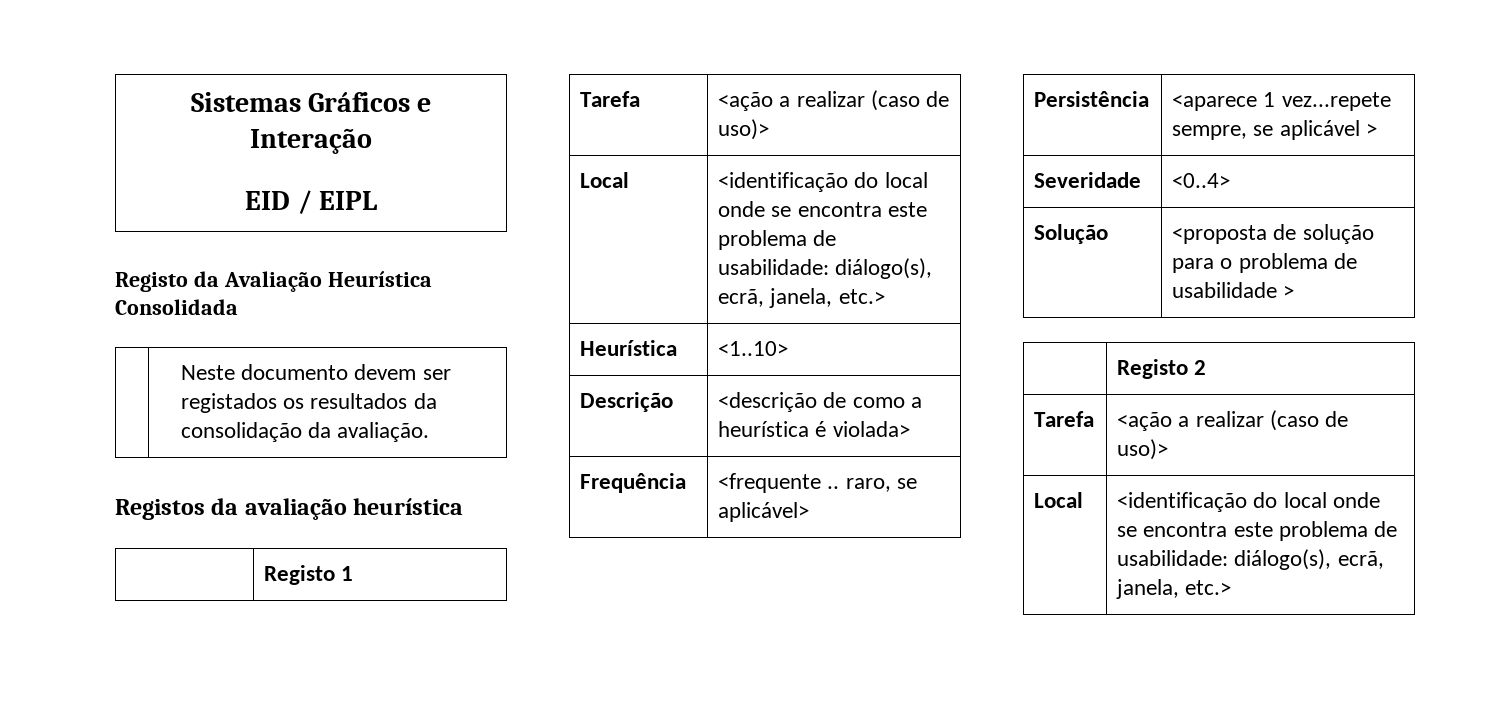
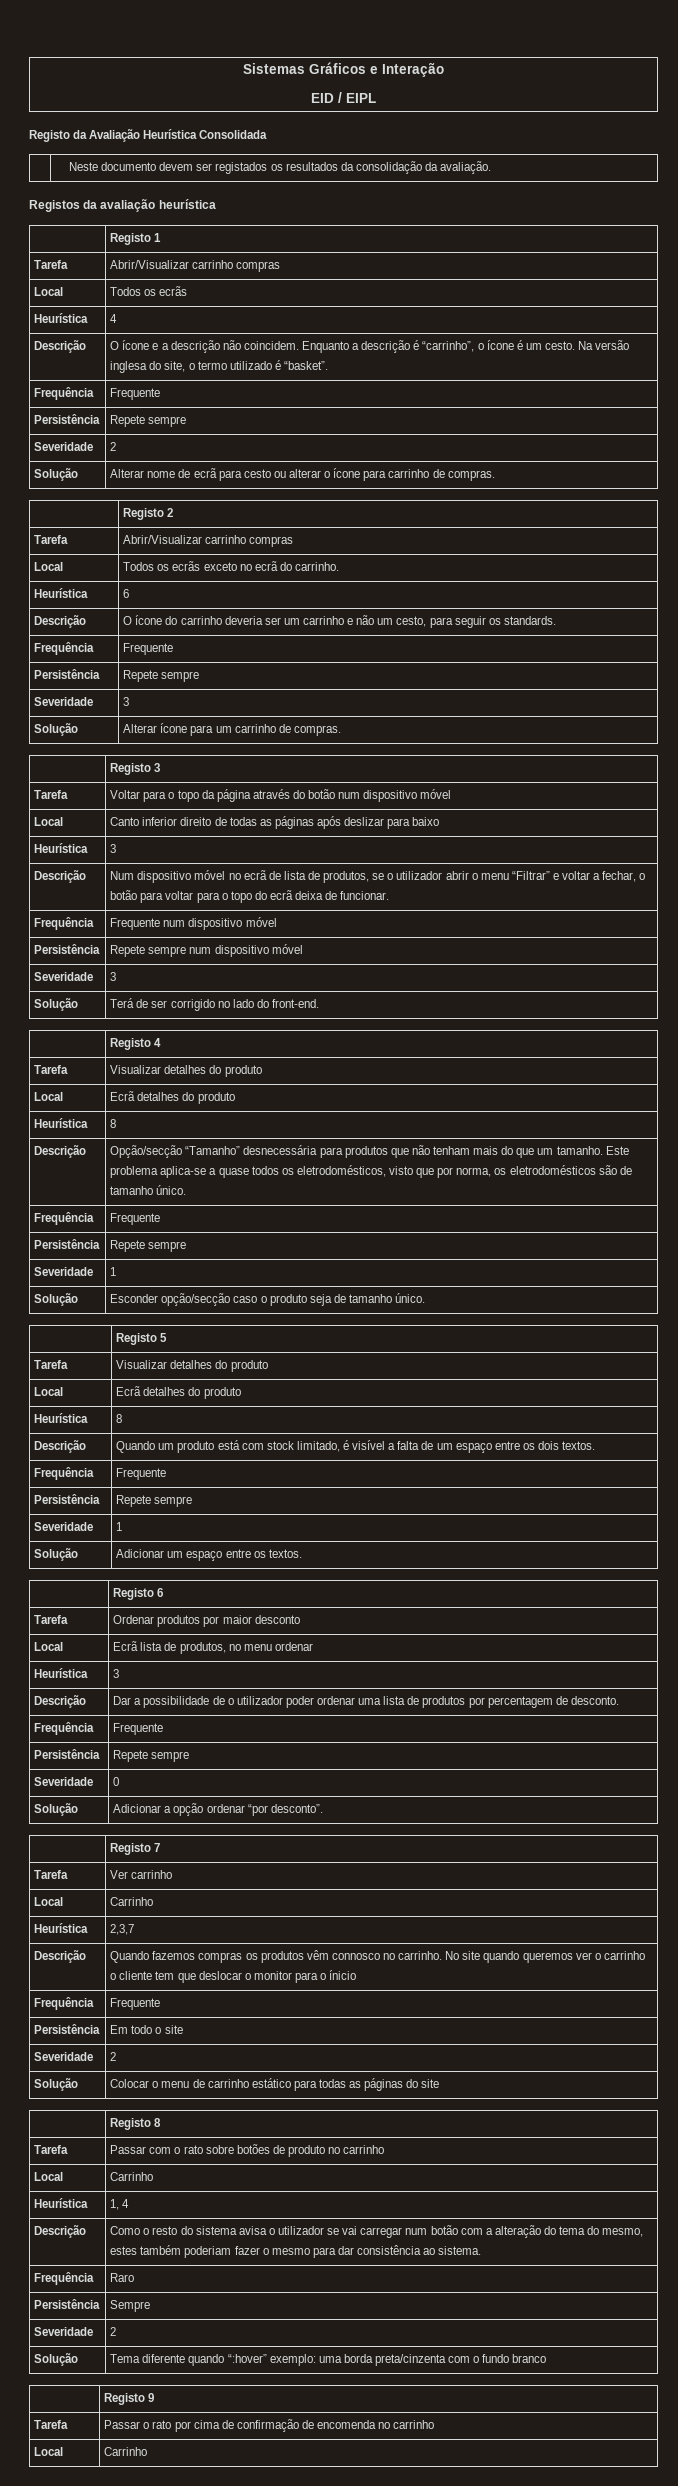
[718,90,949,111] [718,119,770,140] [580,172,630,188] [718,172,928,192] [718,201,927,217] [718,230,837,250] [718,258,933,279] [718,288,885,308] [580,340,678,356] [718,341,789,356] [580,392,674,412] [718,392,922,412] [718,421,910,437] [580,473,687,493] [718,473,917,493] [718,502,810,522] [1034,91,1150,107] [1172,92,1391,111] [1172,120,1377,140] [1034,172,1142,188] [1172,173,1231,188] [1034,224,1109,244] [1172,224,1374,244] [1172,253,1357,273] [1172,282,1295,298] [1117,359,1207,379] [1034,411,1095,427] [1117,410,1348,431] [1117,439,1169,460] [1034,492,1084,508] [1117,492,1380,512] [1117,521,1397,541] [1117,549,1384,570] [1116,579,1232,599] <ação a realizar (caso de uso)> // Local | <identificação do local onde se encontra este problema de usabilidade: diálogo(s), ecrã, janela, etc.> // Heurística | <1..10> // Descrição | <descrição de como a heurística é violada> // Frequência | <frequente .. raro, se aplicável> // Persistência | <aparece 1 vez...repete sempre, se aplicável > // Severidade | <0..4> // Solução | <proposta de solução para o problema de usabilidade > // | Registo 2 // Tarefa | <ação a realizar (caso de uso)> // Local | <identificação do local onde se encontra este problema de usabilidade: diálogo(s), ecrã, janela, etc.> -> [110,260,281,272] [34,287,64,296] [110,286,188,296] [34,313,89,323] [110,314,118,323] [34,340,87,353] [110,340,630,353] [110,360,329,373] [34,387,95,400] [110,388,161,400] [34,414,101,424] [110,415,187,427] [34,442,94,451] [110,442,117,451] [34,468,79,481] [110,468,495,481] [123,508,174,520] [34,535,69,544] [123,535,294,547] [34,562,64,571] [123,561,340,571] [34,588,89,598] [123,589,130,598] [34,615,87,628] [123,615,556,628] [34,642,95,655] [123,643,174,655] [34,669,101,679] [123,670,200,682] [34,697,94,706] [123,697,130,706] [34,723,79,736] [123,723,341,736] [110,763,161,775] [34,790,69,799] [110,789,452,802] [34,817,64,826] [110,816,440,829] [34,843,89,853] [110,844,117,853] [34,870,87,883] [110,870,646,883] [110,890,390,903] [34,917,95,930] [110,917,277,930] [34,944,101,954] [110,944,303,957] [34,972,94,981] [110,972,117,981] [34,998,79,1011] [110,998,320,1011] [110,1038,162,1050] [34,1065,69,1074] [110,1065,262,1077] [34,1092,64,1101] [110,1091,235,1104] [34,1118,89,1128] [110,1119,117,1128] [34,1145,87,1158] [110,1145,629,1158] [110,1165,632,1178] [110,1185,187,1195] [34,1212,95,1225] [110,1213,161,1225] [34,1239,101,1249] [110,1240,187,1252] [34,1267,94,1276] [110,1267,117,1276] [34,1293,79,1306] [110,1293,426,1306] [116,1333,168,1345] [34,1360,69,1369] [116,1360,268,1372] [34,1387,64,1396] [116,1386,241,1399] [34,1413,89,1423] [116,1414,123,1423] [34,1440,87,1453] [116,1440,596,1453] [34,1467,95,1480] [116,1468,167,1480] [34,1494,101,1504] [116,1495,193,1507] [34,1522,94,1531] [116,1522,123,1531] [34,1548,79,1561] [116,1549,302,1561] [113,1588,164,1600] [34,1615,69,1624] [113,1615,300,1627] [34,1642,64,1651] [113,1641,313,1654] [34,1668,89,1678] [113,1669,120,1678] [34,1695,87,1708] [113,1696,619,1708] [34,1722,95,1735] [113,1723,164,1735] [34,1749,101,1759] [113,1750,190,1762] [34,1777,94,1786] [113,1777,120,1786] [34,1803,79,1816] [113,1803,323,1816] [110,1843,161,1855] [34,1870,69,1879] [110,1870,173,1879] [34,1897,64,1906] [110,1897,154,1906] [34,1923,89,1933] [110,1924,135,1935] [34,1950,87,1963] [110,1950,645,1963] [110,1970,357,1983] [34,1997,95,2010] [110,1998,161,2010] [34,2024,101,2034] [110,2025,183,2034] [34,2052,94,2061] [110,2052,117,2061] [34,2078,79,2091] [110,2078,440,2091] [110,2118,162,2130] [34,2145,69,2154] [110,2144,385,2157] [34,2172,64,2181] [110,2172,154,2181] [34,2198,89,2208] [110,2199,130,2210] [34,2225,87,2238] [110,2225,644,2238] [110,2245,482,2258] [34,2272,95,2285] [110,2273,135,2282] [34,2299,101,2309] [110,2300,151,2312] [34,2327,94,2336] [110,2327,117,2336] [34,2353,79,2366] [110,2354,547,2366] [104,2393,155,2405] [34,2420,69,2429] [104,2419,435,2432] [34,2447,64,2456] [104,2447,148,2456] Abrir/Visualizar carrinho compras // Local | Todos os ecrãs // Heurística | 4 // Descrição | O ícone e a descrição não coincidem. Enquanto a descrição é “carrinho”, o ícone é um cesto. Na versão inglesa do site, o termo utilizado é “basket”. // Frequência | Frequente // Persistência | Repete sempre // Severidade | 2 // Solução | Alterar nome de ecrã para cesto ou alterar o ícone para carrinho de compras. // | Registo 2 // Tarefa | Abrir/Visualizar carrinho compras // Local | Todos os ecrãs exceto no ecrã do carrinho. // Heurística | 6 // Descrição | O ícone do carrinho deveria ser um carrinho e não um cesto, para seguir os standards. // Frequência | Frequente // Persistência | Repete sempre // Severidade | 3 // Solução | Alterar ícone para um carrinho de compras. // | Registo 3 // Tarefa | Voltar para o topo da página através do botão num dispositivo móvel // Local | Canto inferior direito de todas as páginas após deslizar para baixo // Heurística | 3 // Descrição | Num dispositivo móvel no ecrã de lista de produtos, se o utilizador abrir o menu “Filtrar” e voltar a fechar, o botão para voltar para o topo do ecrã deixa de funcionar. // Frequência | Frequente num dispositivo móvel // Persistência | Repete sempre num dispositivo móvel // Severidade | 3 // Solução | Terá de ser corrigido no lado do front-end. // | Registo 4 // Tarefa | Visualizar detalhes do produto // Local | Ecrã detalhes do produto // Heurística | 8 // Descrição | Opção/secção “Tamanho” desnecessária para produtos que não tenham mais do que um tamanho. Este problema aplica-se a quase todos os eletrodomésticos, visto que por norma, os eletrodomésticos são de tamanho único. // Frequência | Frequente // Persistência | Repete sempre // Severidade | 1 // Solução | Esconder opção/secção caso o produto seja de tamanho único. // | Registo 5 // Tarefa | Visualizar detalhes do produto // Local | Ecrã detalhes do produto // Heurística | 8 // Descrição | Quando um produto está com stock limitado, é visível a falta de um espaço entre os dois textos. // Frequência | Frequente // Persistência | Repete sempre // Severidade | 1 // Solução | Adicionar um espaço entre os textos. // | Registo 6 // Tarefa | Ordenar produtos por maior desconto // Local | Ecrã lista de produtos, no menu ordenar // Heurística | 3 // Descrição | Dar a possibilidade de o utilizador poder ordenar uma lista de produtos por percentagem de desconto. // Frequência | Frequente // Persistência | Repete sempre // Severidade | 0 // Solução | Adicionar a opção ordenar “por desconto”. // | Registo 7 // Tarefa | Ver carrinho // Local | Carrinho // Heurística | 2,3,7 // Descrição | Quando fazemos compras os produtos vêm connosco no carrinho. No site quando queremos ver o carrinho o cliente tem que deslocar o monitor para o ínicio // Frequência | Frequente // Persistência | Em todo o site // Severidade | 2 // Solução | Colocar o menu de carrinho estático para todas as páginas do site // | Registo 8 // Tarefa | Passar com o rato sobre botões de produto no carrinho // Local | Carrinho // Heurística | 1, 4 // Descrição | Como o resto do sistema avisa o utilizador se vai carregar num botão com a alteração do tema do mesmo, estes também poderiam fazer o mesmo para dar consistência ao sistema. // Frequência | Raro // Persistência | Sempre // Severidade | 2 // Solução | Tema diferente quando “:hover” exemplo: uma borda preta/cinzenta com o fundo branco // | Registo 9 // Tarefa | Passar o rato por cima de confirmação de encomenda no carrinho // Local | Carrinho

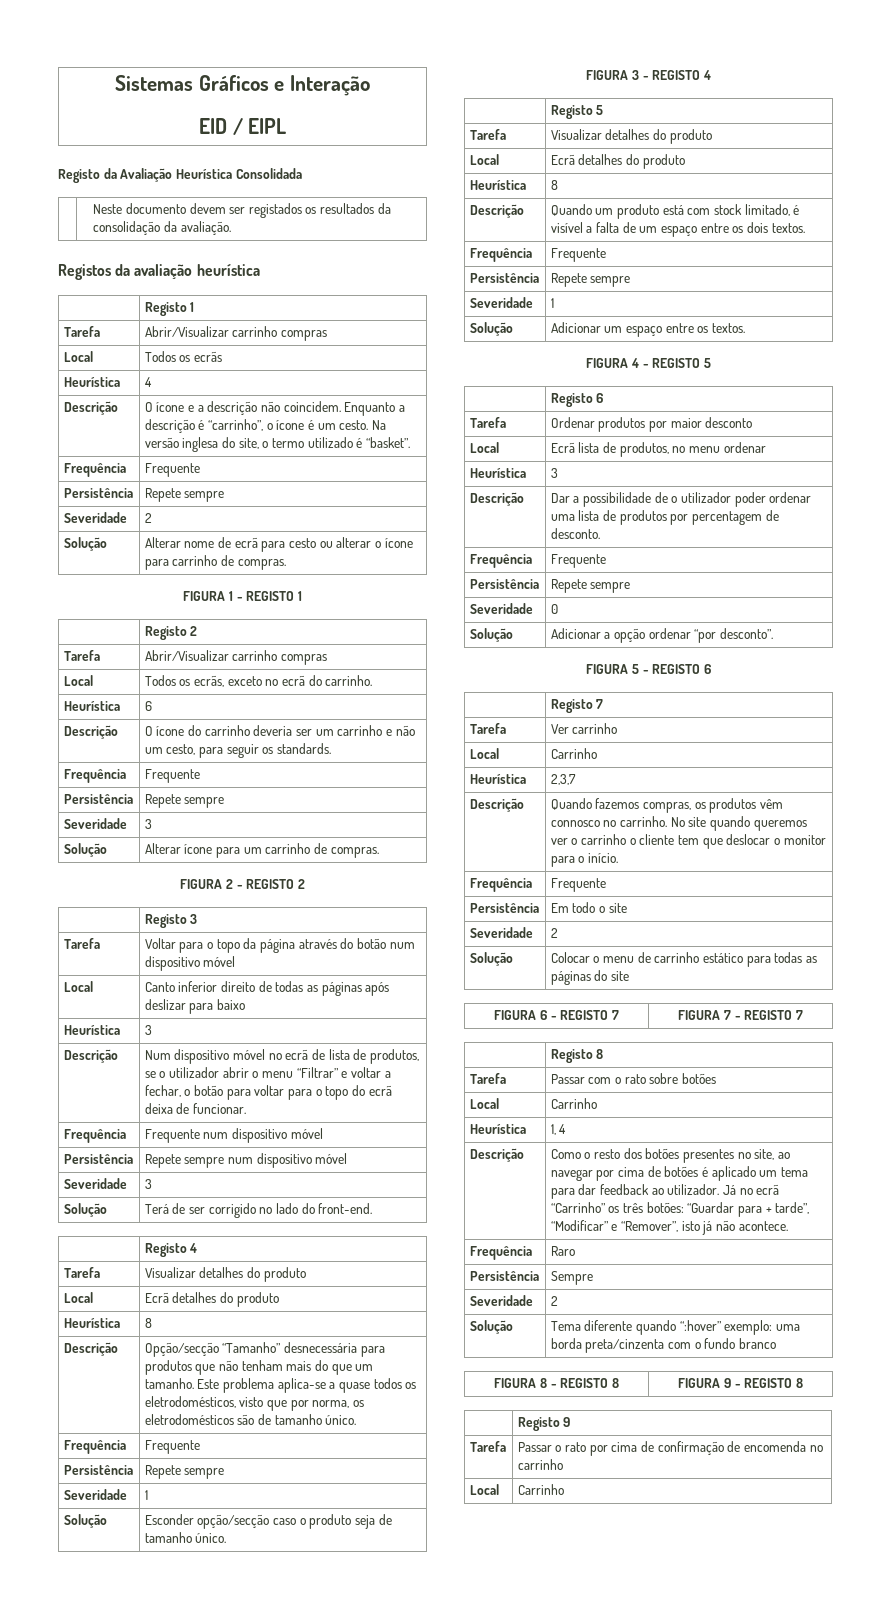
(495, 475) none -> [183,591,302,601] // FIGURA 1 - REGISTO 1
[172,561,201,571] ecrãs -> [194,675,225,687] ecrãs,
(341, 730) none -> [180,879,305,889] // FIGURA 2 - REGISTO 2
(426, 1298) none -> [586,70,711,80] // FIGURA 3 - REGISTO 4
(302, 1553) none -> [586,358,711,368] // FIGURA 4 - REGISTO 5
(323, 1808) none -> [586,664,711,674] // FIGURA 5 - REGISTO 6
[198,1952,243,1963] compras -> [643,802,692,813] compras,
[329,1970,357,1980] ínicio -> [588,853,619,863] início.
(440, 2083) none -> [494,1010,619,1020] [678,1010,803,1020] // FIGURA 6 - REGISTO 7 | FIGURA 7 - REGISTO 7
[272,2145,385,2157] de produto no carrinho -> (717, 1078) none
[180,2225,644,2238] [110,2245,482,2258] do sistema avisa o utilizador se vai carregar num botão com a alteração do tema do mesmo, estes também poderiam fazer o mesmo para dar consistência ao sistema. -> [623,1148,791,1163] [550,1166,809,1181] [550,1184,780,1199] [550,1202,810,1217] [550,1220,788,1235] dos botões presentes no site, ao navegar por cima de botões é aplicado um tema para dar feedback ao utilizador. Já no ecrã “Carrinho” os três botões: “Guardar para + tarde”, “Modificar” e “Remover”, isto já não acontece.
(547, 2358) none -> [494,1378,619,1388] [678,1378,803,1388] // FIGURA 8 - REGISTO 8 | FIGURA 9 - REGISTO 8

